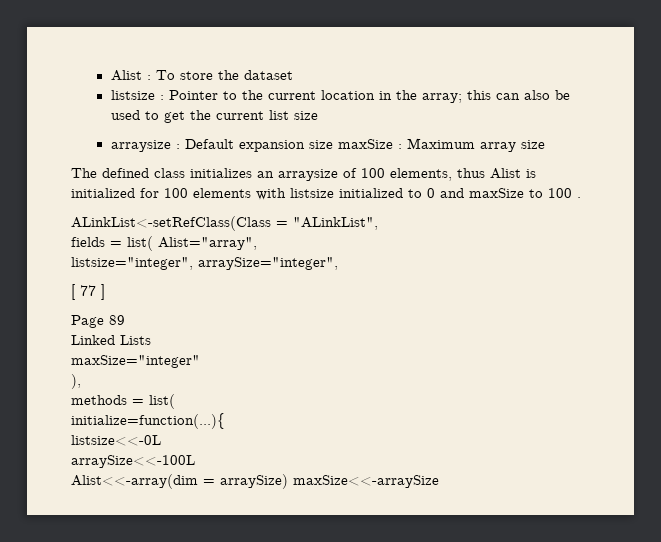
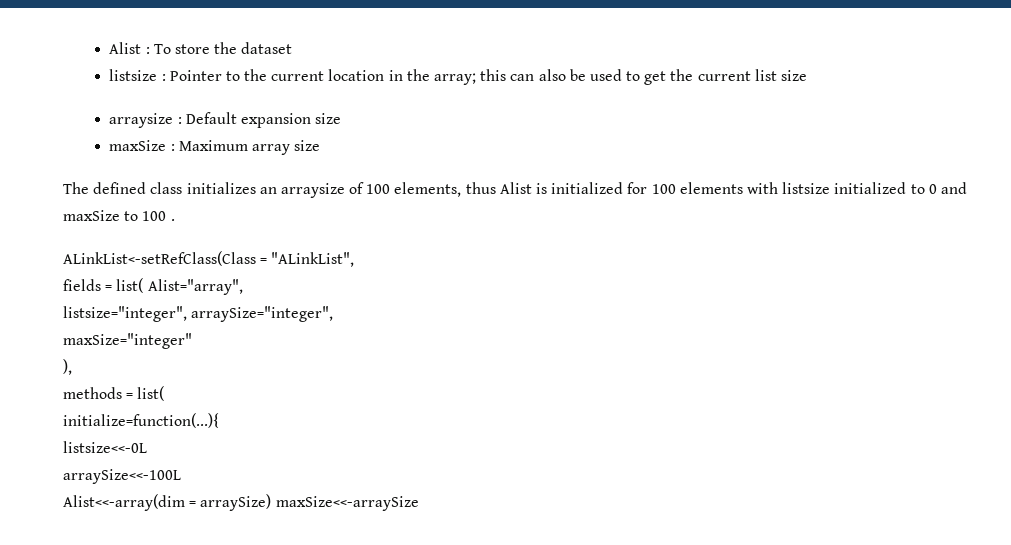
(333, 144) none -> (342, 118) //
[71,284,105,300] [71,315,125,328] [71,335,151,345] // [ 77 ] // Page 89 // Linked Lists -> (334, 314) none

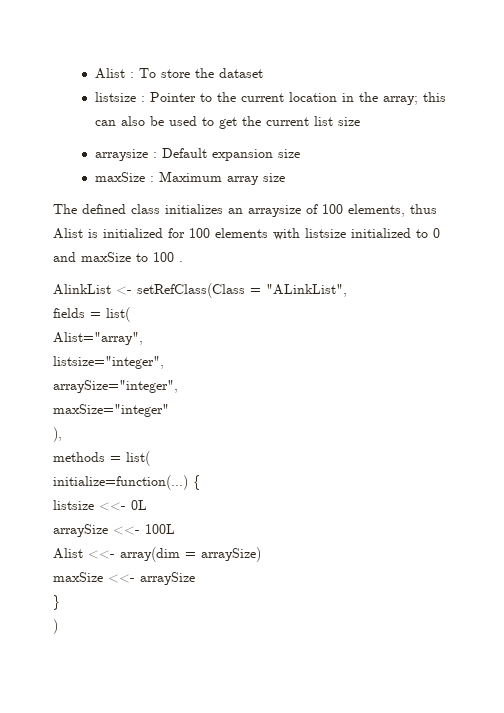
[63,251,256,266] ALinkList<-setRefClass(Class -> [53,283,245,298] AlinkList <- setRefClass(Class
(144, 285) none -> (130, 314) //
(187, 314) none -> (164, 362) //
[63,413,219,428] [63,441,147,453] [63,469,181,484] [63,494,419,511] initialize=function(...){ // listsize<<-0L // arraySize<<-100L // Alist<<-array(dim = arraySize) maxSize<<-arraySize -> [53,475,200,490] [53,500,147,511] [53,524,175,537] [53,547,261,562] [53,572,195,585] [53,595,60,610] [53,619,58,634] initialize=function(...) { // listsize <<- 0L // arraySize <<- 100L // Alist <<- array(dim = arraySize) // maxSize <<- arraySize // } // )

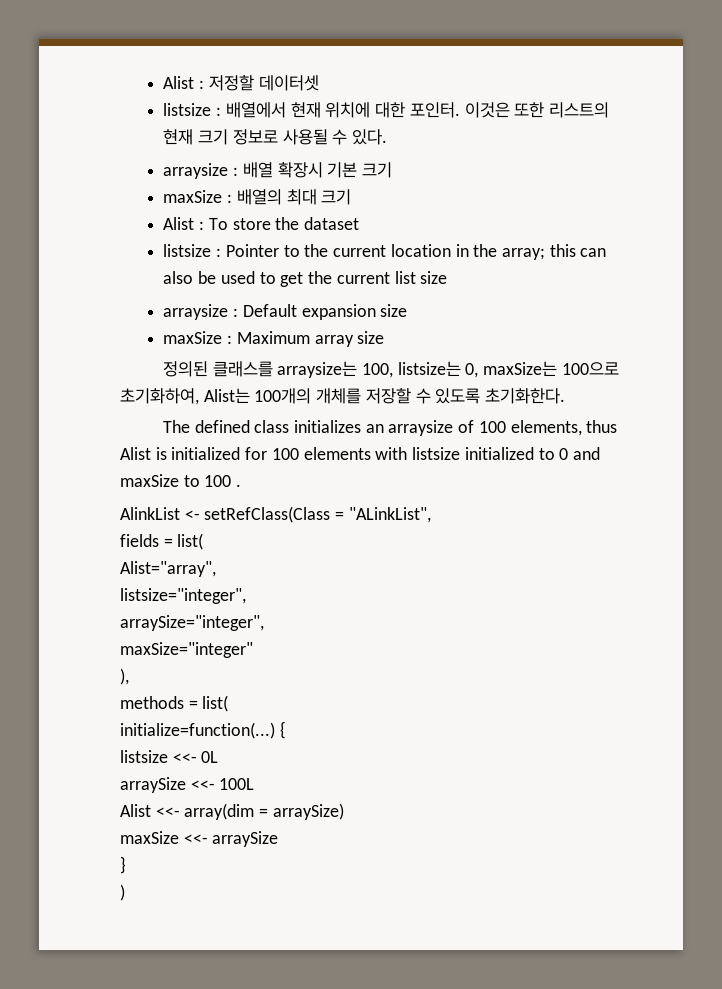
[94,68,134,79] Alist : -> [163,75,319,91] [163,102,609,118] [163,129,388,145] [163,162,393,179] [163,189,352,205] [163,217,205,230] Alist : 저정할 데이터셋 // listsize : 배열에서 현재 위치에 대한 포인터. 이것은 또한 리스트의 현재 크기 정보로 사용될 수 있다. // arraysize : 배열 확장시 기본 크기 // maxSize : 배열의 최대 크기 // Alist :
(285, 177) none -> [162,361,619,378] [120,388,566,405] // 정의된 클래스를 arraysize는 100, listsize는 0, maxSize는 100으로 초기화하여, Alist는 100개의 개체를 저장할 수 있도록 초기화한다.

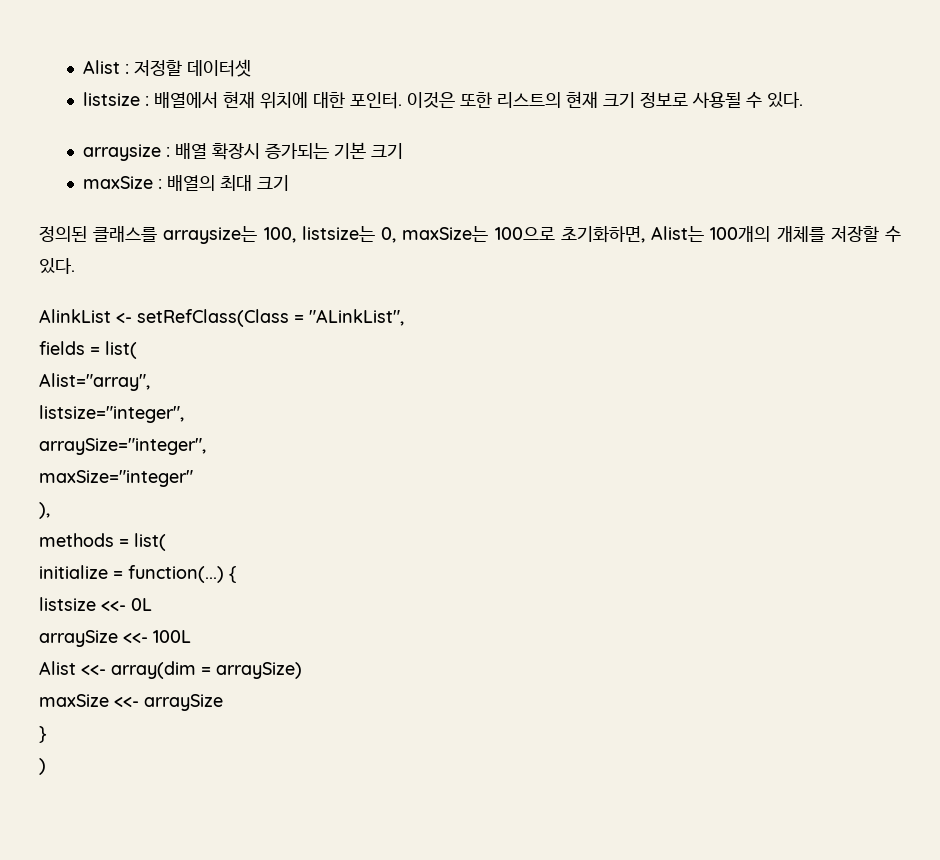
(323, 170) none -> [265,143,330,159] 증가되는
[163,217,360,230] [163,244,607,260] [163,271,448,287] [163,304,408,320] [163,331,385,347] // Alist : To store the dataset // listsize : Pointer to the current location in the array; this can also be used to get the current list size // arraysize : Default expansion size // maxSize : Maximum array size -> (290, 183) none
[120,388,199,405] 초기화하여, -> [560,225,645,243] 초기화하면,
[435,388,566,404] [162,420,618,436] [120,447,600,460] [120,474,242,487] 있도록 초기화한다. // The defined class initializes an arraysize of 100 elements, thus Alist is initialized for 100 elements with listsize initialized to 0 and maxSize to 100 . -> [39,258,75,274] 있다.
[120,722,275,739] initialize=function(...) -> [39,565,224,583] initialize = function(...)

